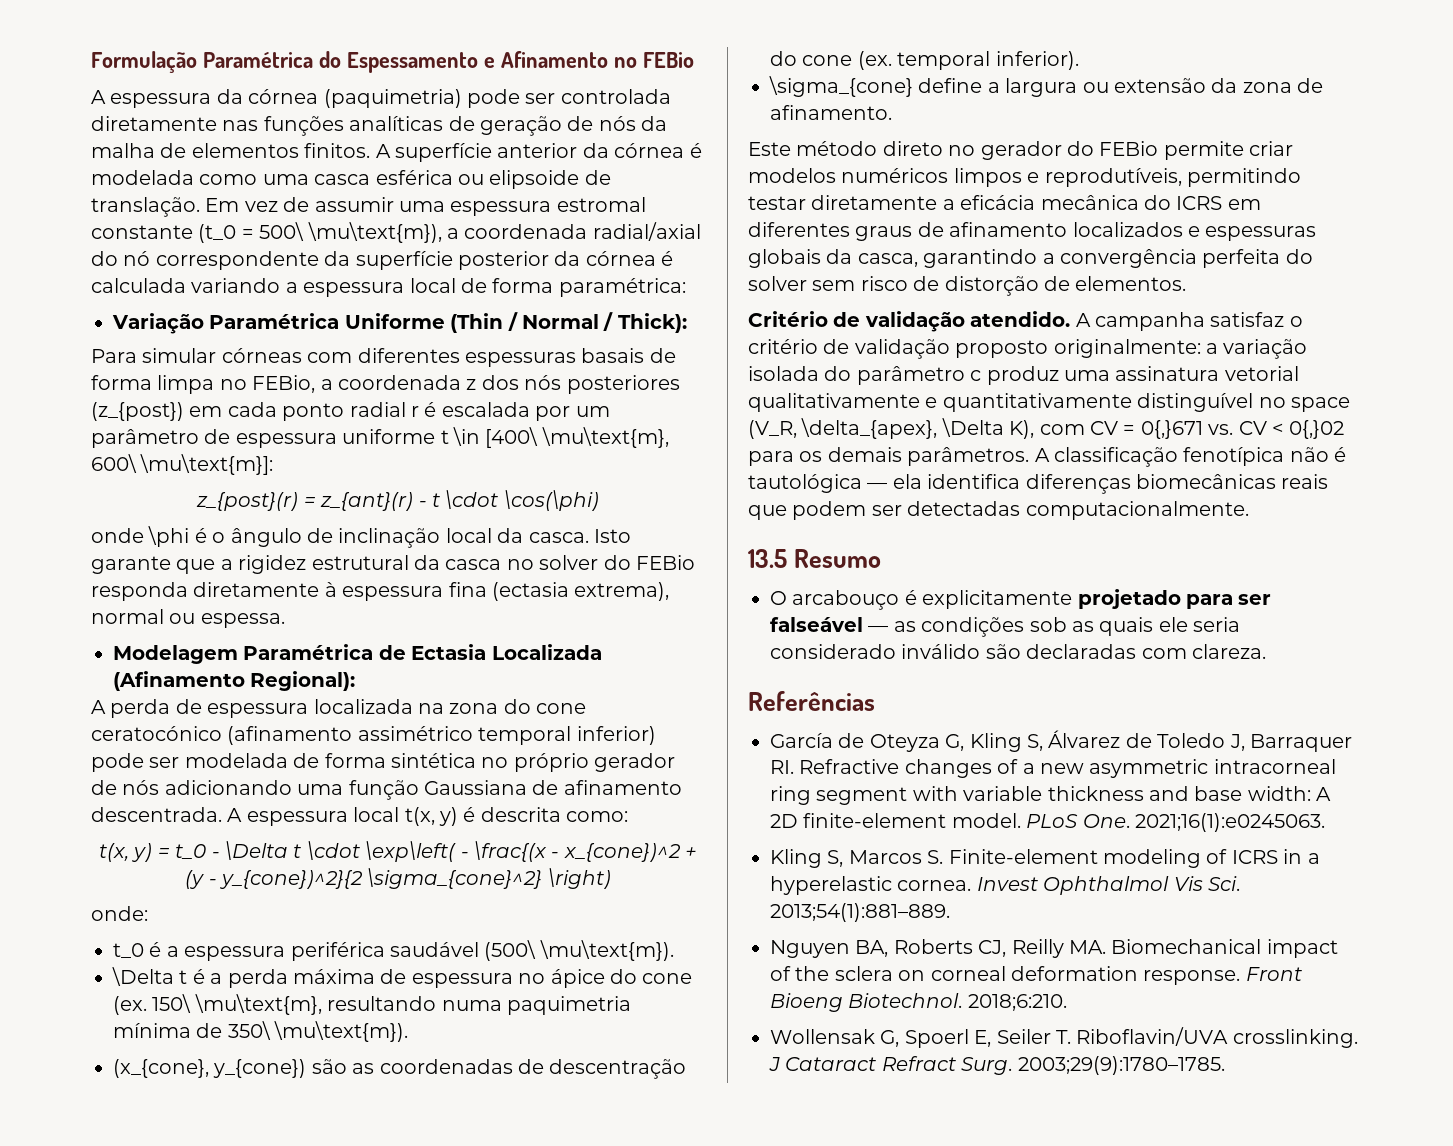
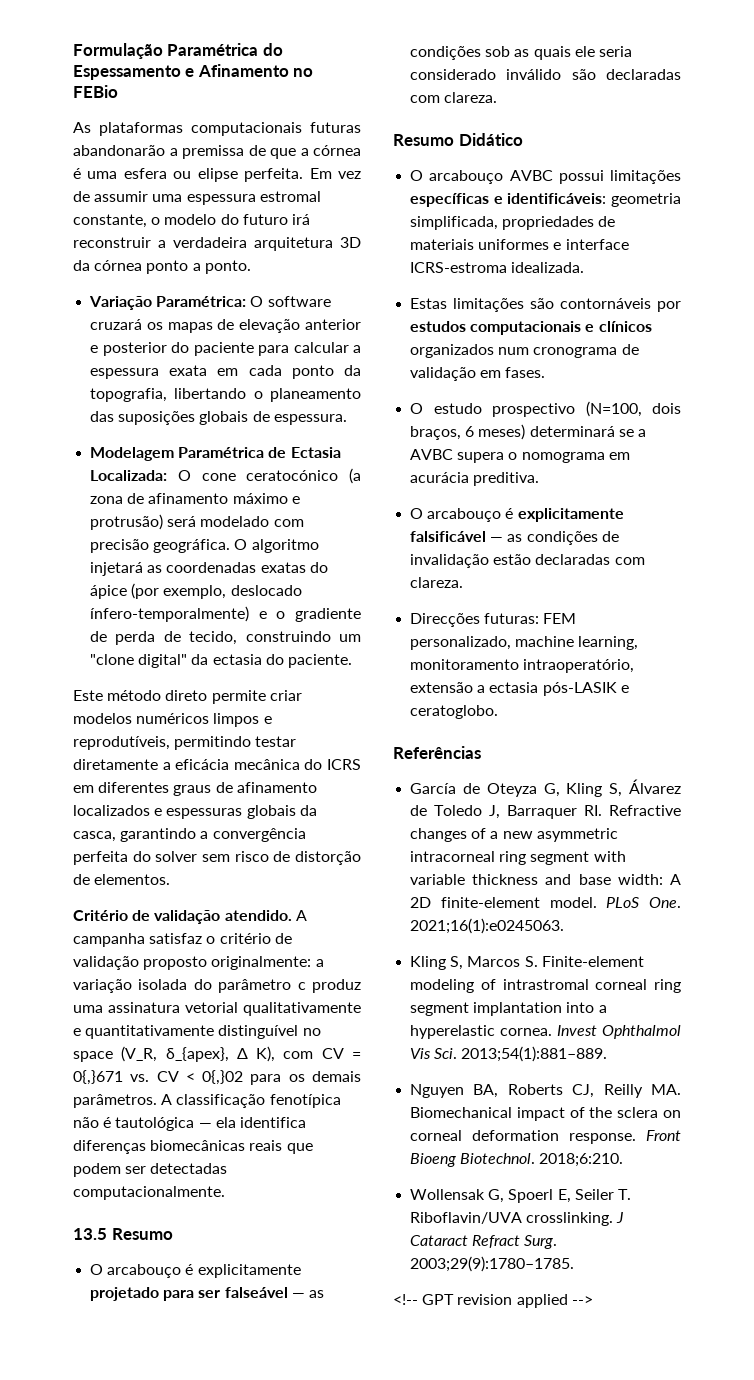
[91,89,671,108] [91,116,668,136] [91,143,702,162] [91,170,611,189] [91,197,200,217] A espessura da córnea (paquimetria) pode ser controlada diretamente nas funções analíticas de geração de nós da malha de elementos finitos. A superfície anterior da córnea é modelada como uma casca esférica ou elipsoide de translação. -> [73,122,361,136] [73,145,361,159] [73,168,304,182] As plataformas computacionais futuras abandonarão a premissa de que a córnea é uma esfera ou elipse perfeita.
[91,222,701,243] [91,251,674,270] [91,278,686,297] [112,312,687,334] [91,348,676,367] [91,375,680,394] [91,402,610,421] [91,427,669,448] [91,454,274,475] [196,490,599,511] [91,526,631,548] [91,555,695,574] [91,582,670,601] [91,609,285,628] [113,644,602,664] [113,671,356,691] [91,699,587,718] [91,726,656,745] [91,753,676,772] [91,780,682,800] [91,807,629,826] [98,841,698,862] [185,868,611,889] [91,906,148,921] [113,940,674,961] [112,967,693,988] [113,994,631,1015] [113,1021,409,1042] [113,1059,687,1079] [770,51,1079,70] [769,76,1324,97] [770,105,892,120] constante (t_0 = 500\ \mu\text{m}), a coordenada radial/axial do nó correspondente da superfície posterior da córnea é calculada variando a espessura local de forma paramétrica: // Variação Paramétrica Uniforme (Thin / Normal / Thick): // Para simular córneas com diferentes espessuras basais de forma limpa no FEBio, a coordenada z dos nós posteriores (z_{post}) em cada ponto radial r é escalada por um parâmetro de espessura uniforme t \in [400\ \mu\text{m}, 600\ \mu\text{m}]: // z_{post}(r) = z_{ant}(r) - t \cdot \cos(\phi) // onde \phi é o ângulo de inclinação local da casca. Isto garante que a rigidez estrutural da casca no solver do FEBio responda diretamente à espessura fina (ectasia extrema), normal ou espessa. // Modelagem Paramétrica de Ectasia Localizada (Afinamento Regional): // A perda de espessura localizada na zona do cone ceratocónico (afinamento assimétrico temporal inferior) pode ser modelada de forma sintética no próprio gerador de nós adicionando uma função Gaussiana de afinamento descentrada. A espessura local t(x, y) é descrita como: // t(x, y) = t_0 - \Delta t \cdot \exp\left( - \frac{(x - x_{cone})^2 + (y - y_{cone})^2}{2 \sigma_{cone}^2} \right) // onde: // t_0 é a espessura periférica saudável (500\ \mu\text{m}). // \Delta t é a perda máxima de espessura no ápice do cone (ex. 150\ \mu\text{m}, resultando numa paquimetria mínima de 350\ \mu\text{m}). // (x_{cone}, y_{cone}) são as coordenadas de descentração do cone (ex. temporal inferior). // \sigma_{cone} define a largura ou extensão da zona de afinamento. -> [73,214,310,228] [73,237,361,251] [73,260,251,274] [89,296,331,310] [90,319,361,333] [90,342,361,356] [90,365,361,379] [90,388,361,402] [90,411,347,425] [90,447,341,461] [90,468,361,484] [90,493,300,504] [90,514,304,530] [90,539,319,553] [90,562,328,576] [90,583,302,599] [90,606,361,622] [90,631,361,645] [90,654,352,668] constante, o modelo do futuro irá reconstruir a verdadeira arquitetura 3D da córnea ponto a ponto. // Variação Paramétrica: O software cruzará os mapas de elevação anterior e posterior do paciente para calcular a espessura exata em cada ponto da topografia, libertando o planeamento das suposições globais de espessura. // Modelagem Paramétrica de Ectasia Localizada: O cone ceratocónico (a zona de afinamento máximo e protrusão) será modelado com precisão geográfica. O algoritmo injetará as coordenadas exatas do ápice (por exemplo, deslocado ínfero-temporalmente) e o gradiente de perda de tecido, construindo um "clone digital" da ectasia do paciente.
[948,141,1159,160] no gerador do FEBio -> (208, 695) none
[801,418,1004,439] \delta_{apex}, \Delta -> [165,1047,248,1062] δ_{apex}, Δ
(1266, 651) none -> [393,133,523,146] [410,170,681,184] [410,193,681,207] [410,216,616,230] [410,239,629,250] [410,262,585,273] [410,298,681,312] [410,321,652,335] [410,344,639,358] [410,367,546,381] [410,401,681,417] [410,424,646,440] [410,449,630,463] [410,472,540,486] [410,508,624,522] [410,531,619,545] [410,554,645,568] [410,577,464,588] [410,613,577,627] [410,636,639,650] [410,659,635,673] [410,682,629,696] [410,705,499,719] // Resumo Didático // O arcabouço AVBC possui limitações específicas e identificáveis: geometria simplificada, propriedades de materiais uniformes e interface ICRS-estroma idealizada. // Estas limitações são contornáveis por estudos computacionais e clínicos organizados num cronograma de validação em fases. // O estudo prospectivo (N=100, dois braços, 6 meses) determinará se a AVBC supera o nomograma em acurácia preditiva. // O arcabouço é explicitamente falsificável — as condições de invalidação estão declaradas com clareza. // Direcções futuras: FEM personalizado, machine learning, monitoramento intraoperatório, extensão a ectasia pós-LASIK e ceratoglobo.
[1231,849,1303,864] ICRS in -> [502,979,681,993] [410,1002,595,1016] intrastromal corneal ring segment implantation into
(1225, 1065) none -> [393,1294,593,1308] // <!-- GPT revision applied -->

